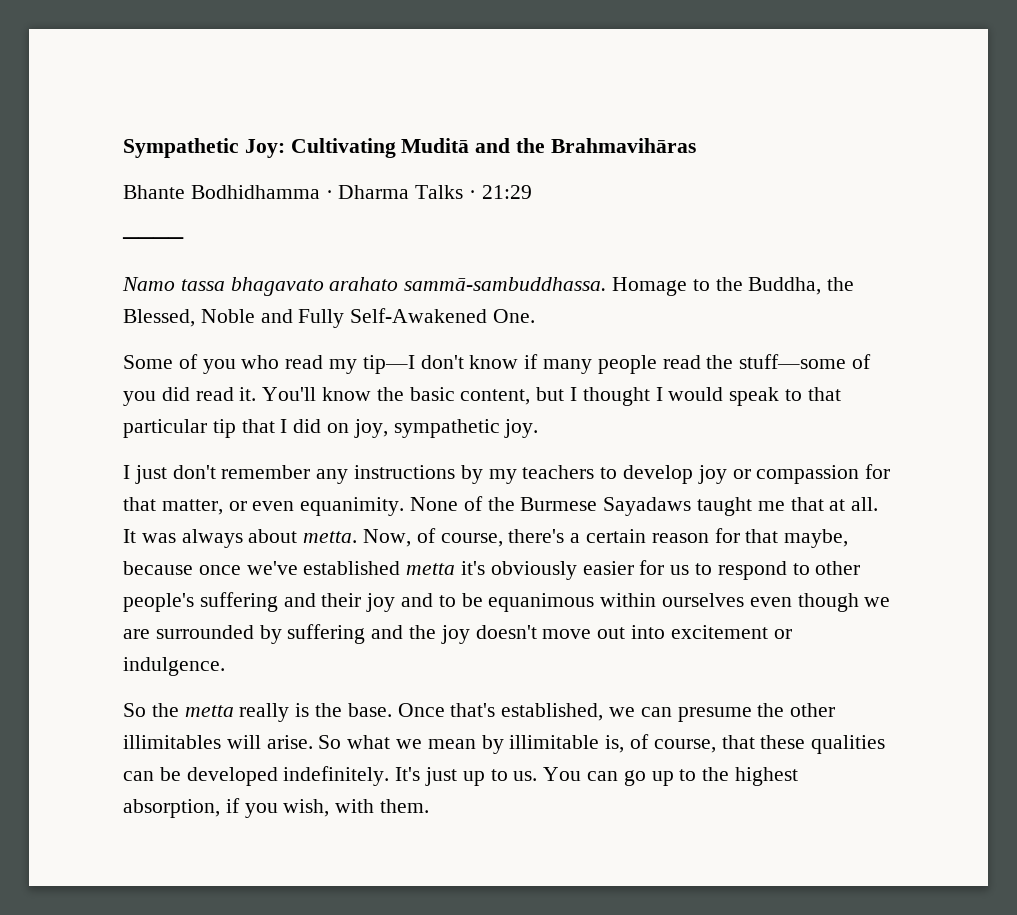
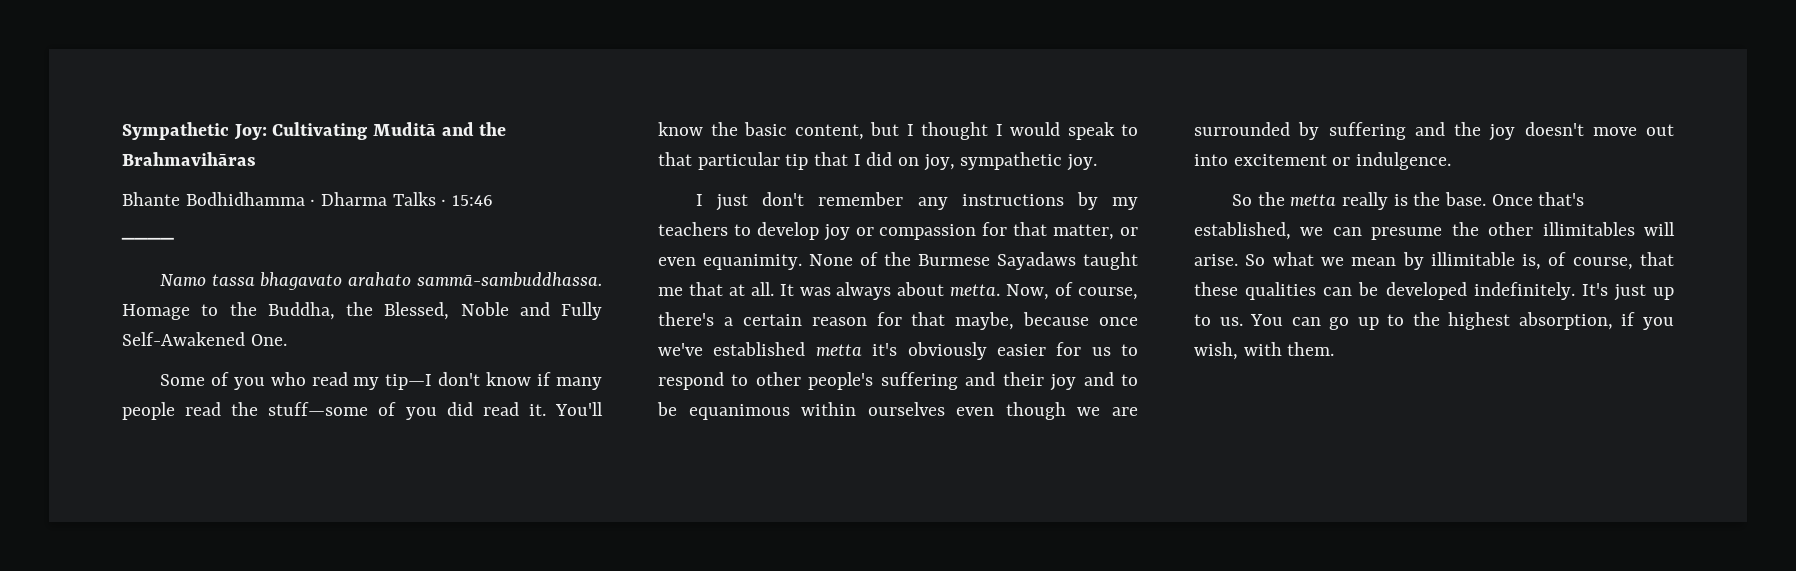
[481,185,532,199] 21:29 -> [452,195,494,206] 15:46

